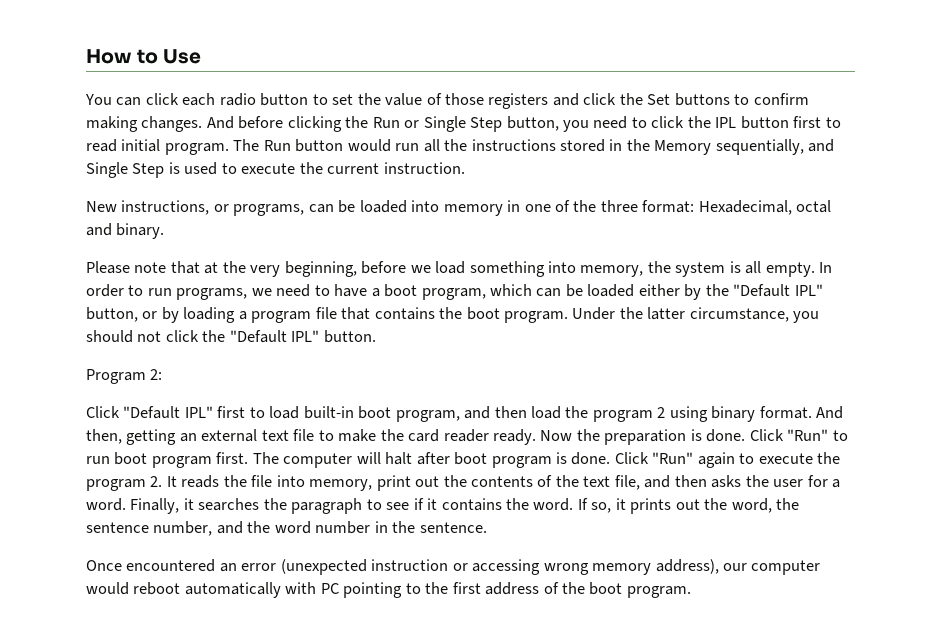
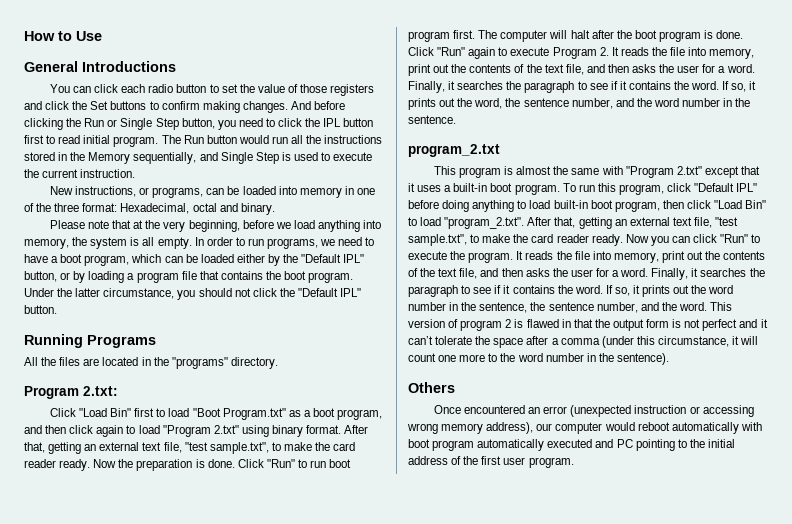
(202, 56) none -> [24,61,176,72] // General Introductions
[469,261,545,277] something -> [317,220,360,232] anything
[86,369,163,384] [86,406,213,419] // Program 2: // Click "Default IPL" -> [24,334,156,348] [24,357,278,369] [24,386,118,399] [49,408,132,417] // Running Programs // All the files are located in the "programs" directory. // Program 2.txt: // Click "Load Bin"
[303,406,666,422] built-in boot program, and then load the program 2 -> [192,408,383,420] [24,425,239,437] "Boot Program.txt" as a boot program, and then click again to load "Program 2.txt"
[816,406,844,419] [86,429,315,445] And then, getting an external text file -> [344,425,369,434] [24,442,269,454] After that, getting an external text file, "test sample.txt",
(450, 458) none -> [616,30,632,39] the
[817,452,841,464] [86,479,146,491] the program -> [552,47,597,59] Program
(487, 527) none -> [408,144,500,157] [433,166,760,178] [408,183,758,195] [408,200,767,212] [408,217,739,229] [408,234,761,246] [408,251,766,263] [408,268,765,280] [408,285,734,297] [408,302,733,313] [408,319,768,331] [408,336,759,348] [408,353,669,365] [408,382,455,393] // program_2.txt // This program is almost the same with "Program 2.txt" except that it uses a built-in boot program. To run this program, click "Default IPL" before doing anything to load built-in boot program, then click "Load Bin" to load "program_2.txt". After that, getting an external text file, "test sample.txt", to make the card reader ready. Now you can click "Run" to execute the program. It reads the file into memory, print out the contents of the text file, and then asks the user for a word. Finally, it searches the paragraph to see if it contains the word. If so, it prints out the word number in the sentence, the sentence number, and the word. This version of program 2 is flawed in that the output form is not perfect and it can’t tolerate the space after a comma (under this circumstance, it will count one more to the word number in the sentence). // Others
(317, 588) none -> [408,439,614,451] boot program automatically executed and
[452,582,481,594] first -> [707,439,735,448] initial
[589,582,623,595] boot -> [481,456,526,465] first user

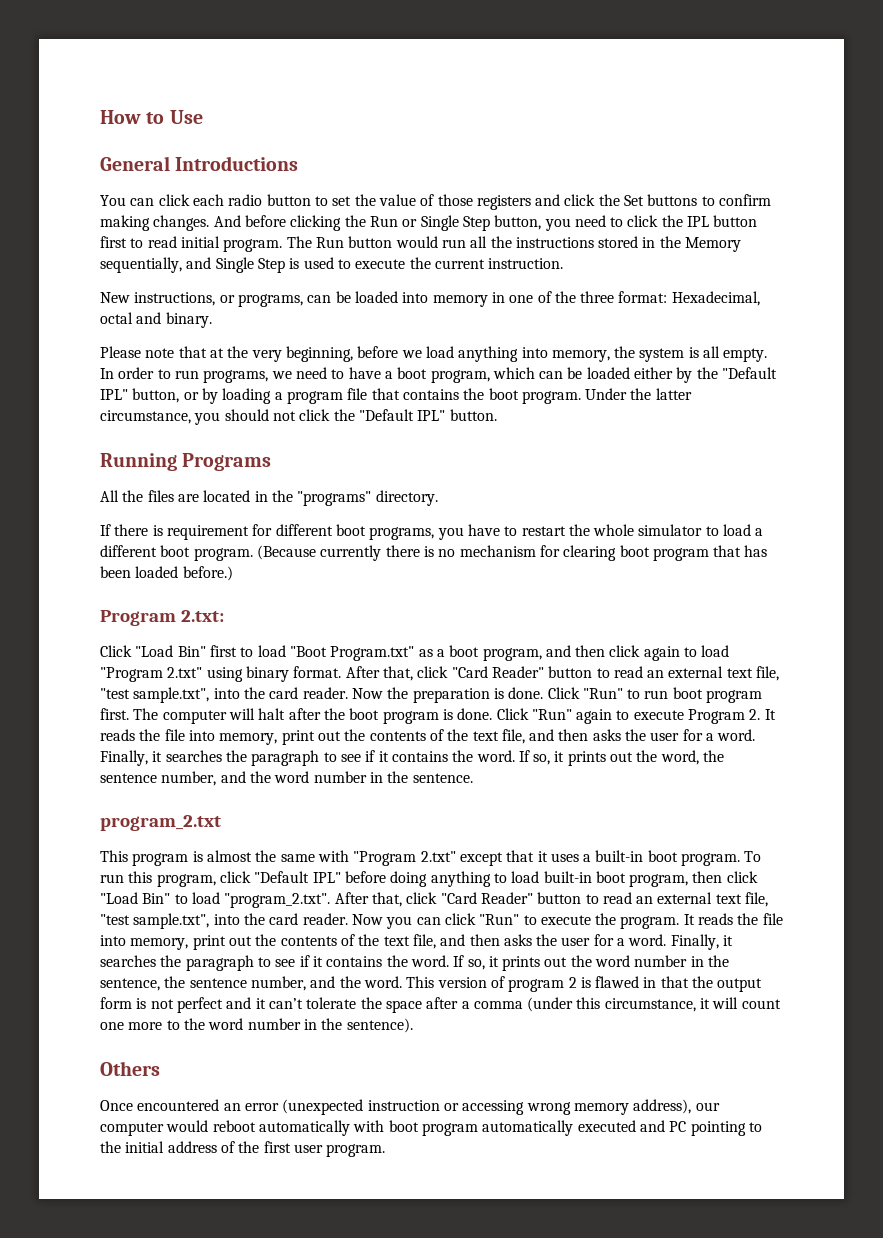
(278, 363) none -> [100,524,764,540] [100,545,768,561] [100,566,233,581] // If there is requirement for different boot programs, you have to restart the whole simulator to load a different boot program. (Because currently there is no mechanism for clearing boot program that has been loaded before.)
[48,442,356,454] [24,459,91,471] getting an external text file, "test sample.txt", to make the card reader ready. -> [417,666,780,681] [100,687,348,703] click "Card Reader" button to read an external text file, "test sample.txt", into the card reader.
[578,217,739,229] [408,234,623,246] getting an external text file, "test sample.txt", to make the card reader ready. -> [406,892,769,907] [100,913,348,929] click "Card Reader" button to read an external text file, "test sample.txt", into the card reader.

